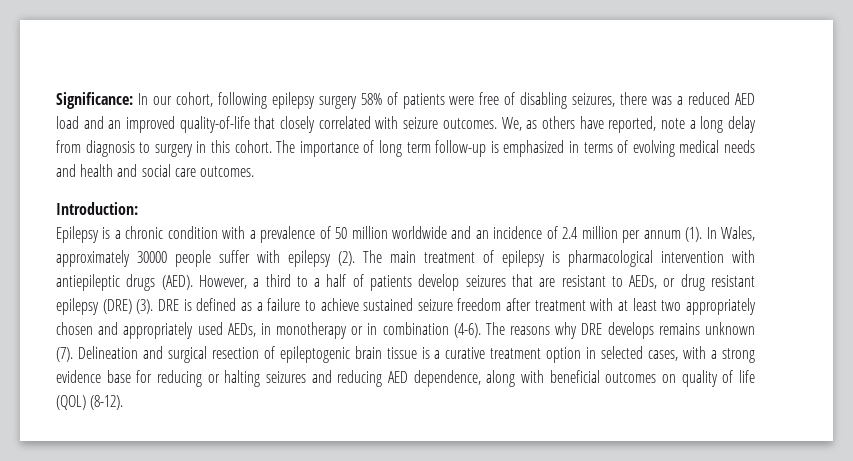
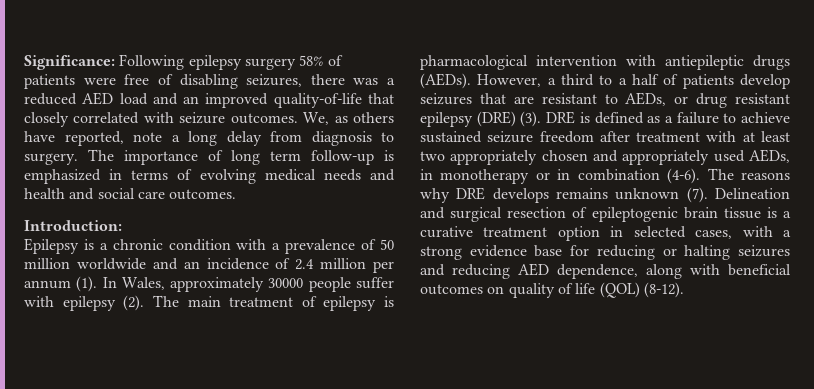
[137,92,267,109] In our cohort, following -> [119,54,185,70] Following
[154,140,272,157] surgery in this cohort. -> [24,153,78,165] surgery.
[161,275,193,290] (AED). -> [420,73,471,89] (AEDs).

